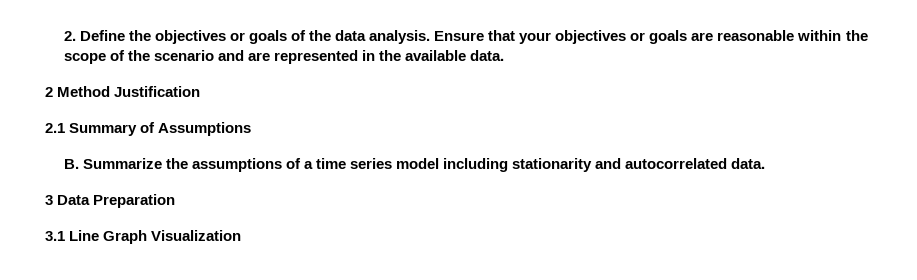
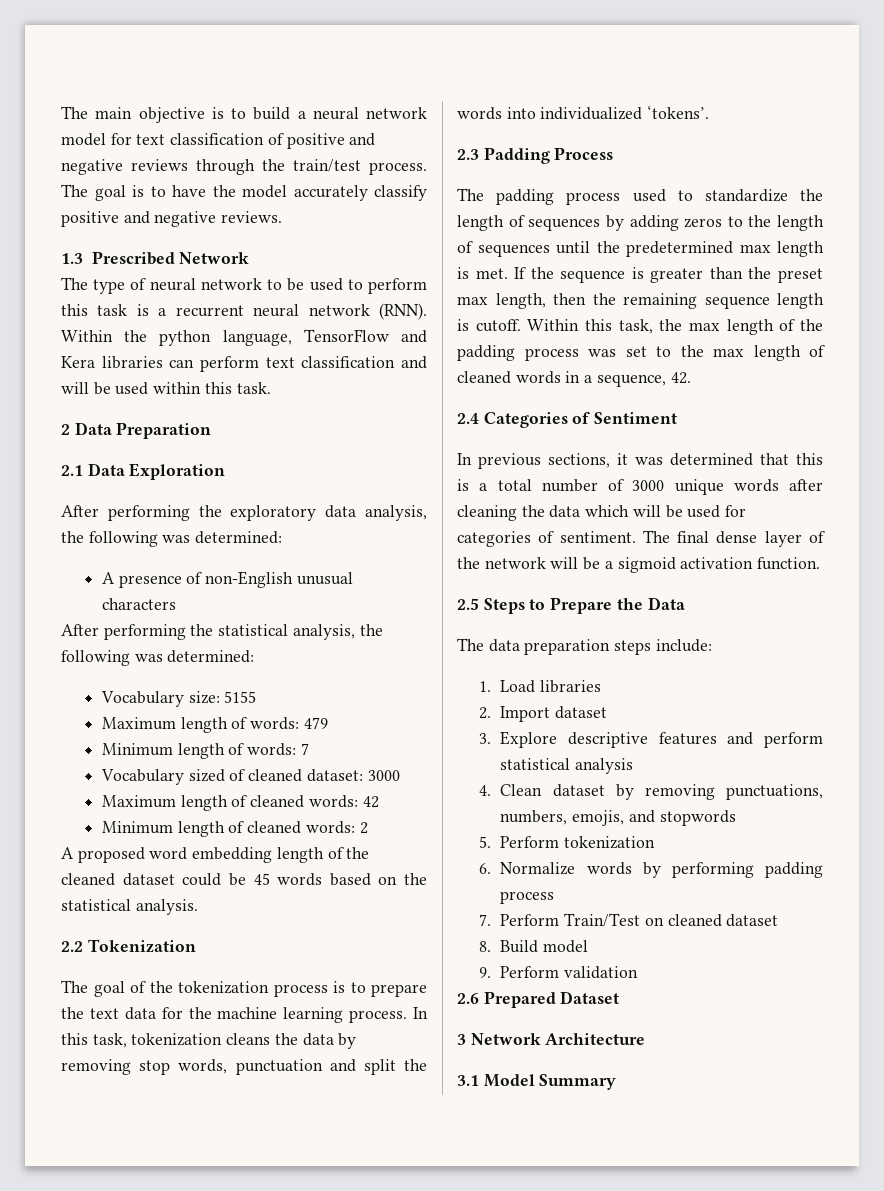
[63,30,868,44] [63,50,505,64] [45,86,201,97] [45,122,252,136] [63,158,766,172] [45,194,176,208] [45,230,242,244] 2. Define the objectives or goals of the data analysis. Ensure that your objectives or goals are reasonable within the scope of the scenario and are represented in the available data. // 2 Method Justification // 2.1 Summary of Assumptions // B. Summarize the assumptions of a time series model including stationarity and autocorrelated data. // 3 Data Preparation // 3.1 Line Graph Visualization -> [61,106,427,123] [61,133,376,149] [61,159,427,175] [61,184,427,201] [61,211,283,227] [61,251,250,265] [61,277,428,294] [61,303,428,320] [61,329,427,346] [61,356,427,372] [61,382,271,395] [61,422,212,439] [61,463,226,480] [61,505,428,521] [61,531,283,547] [101,571,353,588] [101,598,176,610] [61,624,383,640] [61,650,255,666] [100,691,257,707] [101,717,328,733] [101,743,309,759] [100,769,400,785] [101,795,379,811] [101,821,368,837] [61,847,370,863] [61,873,427,886] [61,899,198,915] [61,939,196,953] [61,980,427,997] [61,1007,428,1023] [61,1033,357,1049] [61,1059,428,1075] [457,105,710,120] [457,147,614,164] [457,188,823,205] [457,215,824,231] [457,241,824,257] [457,267,823,283] [457,293,824,309] [457,319,823,335] [457,345,825,361] [457,371,691,387] [457,412,678,428] [457,453,823,469] [457,479,823,495] [457,505,747,521] [457,530,825,547] [457,557,821,573] [457,597,685,614] [457,638,712,655] [478,680,602,693] [478,706,608,722] [478,731,823,748] [500,758,634,774] [478,784,823,800] [500,810,736,826] [478,836,656,849] [478,862,823,878] [500,891,555,904] [478,913,779,927] [478,940,589,953] [478,966,639,979] [457,991,620,1008] [457,1033,646,1045] [457,1074,617,1090] The main objective is to build a neural network model for text classification of positive and negative reviews through the train/test process. The goal is to have the model accurately classify positive and negative reviews. // 1.3 Prescribed Network // The type of neural network to be used to perform this task is a recurrent neural network (RNN). Within the python language, TensorFlow and Kera libraries can perform text classification and will be used within this task. // 2 Data Preparation // 2.1 Data Exploration // After performing the exploratory data analysis, the following was determined: // A presence of non-English unusual characters // After performing the statistical analysis, the following was determined: // Vocabulary size: 5155 // Maximum length of words: 479 // Minimum length of words: 7 // Vocabulary sized of cleaned dataset: 3000 // Maximum length of cleaned words: 42 // Minimum length of cleaned words: 2 // A proposed word embedding length of the cleaned dataset could be 45 words based on the statistical analysis. // 2.2 Tokenization // The goal of the tokenization process is to prepare the text data for the machine learning process. In this task, tokenization cleans the data by removing stop words, punctuation and split the words into individualized ‘tokens’. // 2.3 Padding Process // The padding process used to standardize the length of sequences by adding zeros to the length of sequences until the predetermined max length is met. If the sequence is greater than the preset max length, then the remaining sequence length is cutoff. Within this task, the max length of the padding process was set to the max length of cleaned words in a sequence, 42. // 2.4 Categories of Sentiment // In previous sections, it was determined that this is a total number of 3000 unique words after cleaning the data which will be used for categories of sentiment. The final dense layer of the network will be a sigmoid activation function. // 2.5 Steps to Prepare the Data // The data preparation steps include: // 1. Load libraries // 2. Import dataset // 3. Explore descriptive features and perform statistical analysis // 4. Clean dataset by removing punctuations, numbers, emojis, and stopwords // 5. Perform tokenization // 6. Normalize words by performing padding process // 7. Perform Train/Test on cleaned dataset // 8. Build model // 9. Perform validation // 2.6 Prepared Dataset // 3 Network Architecture // 3.1 Model Summary

